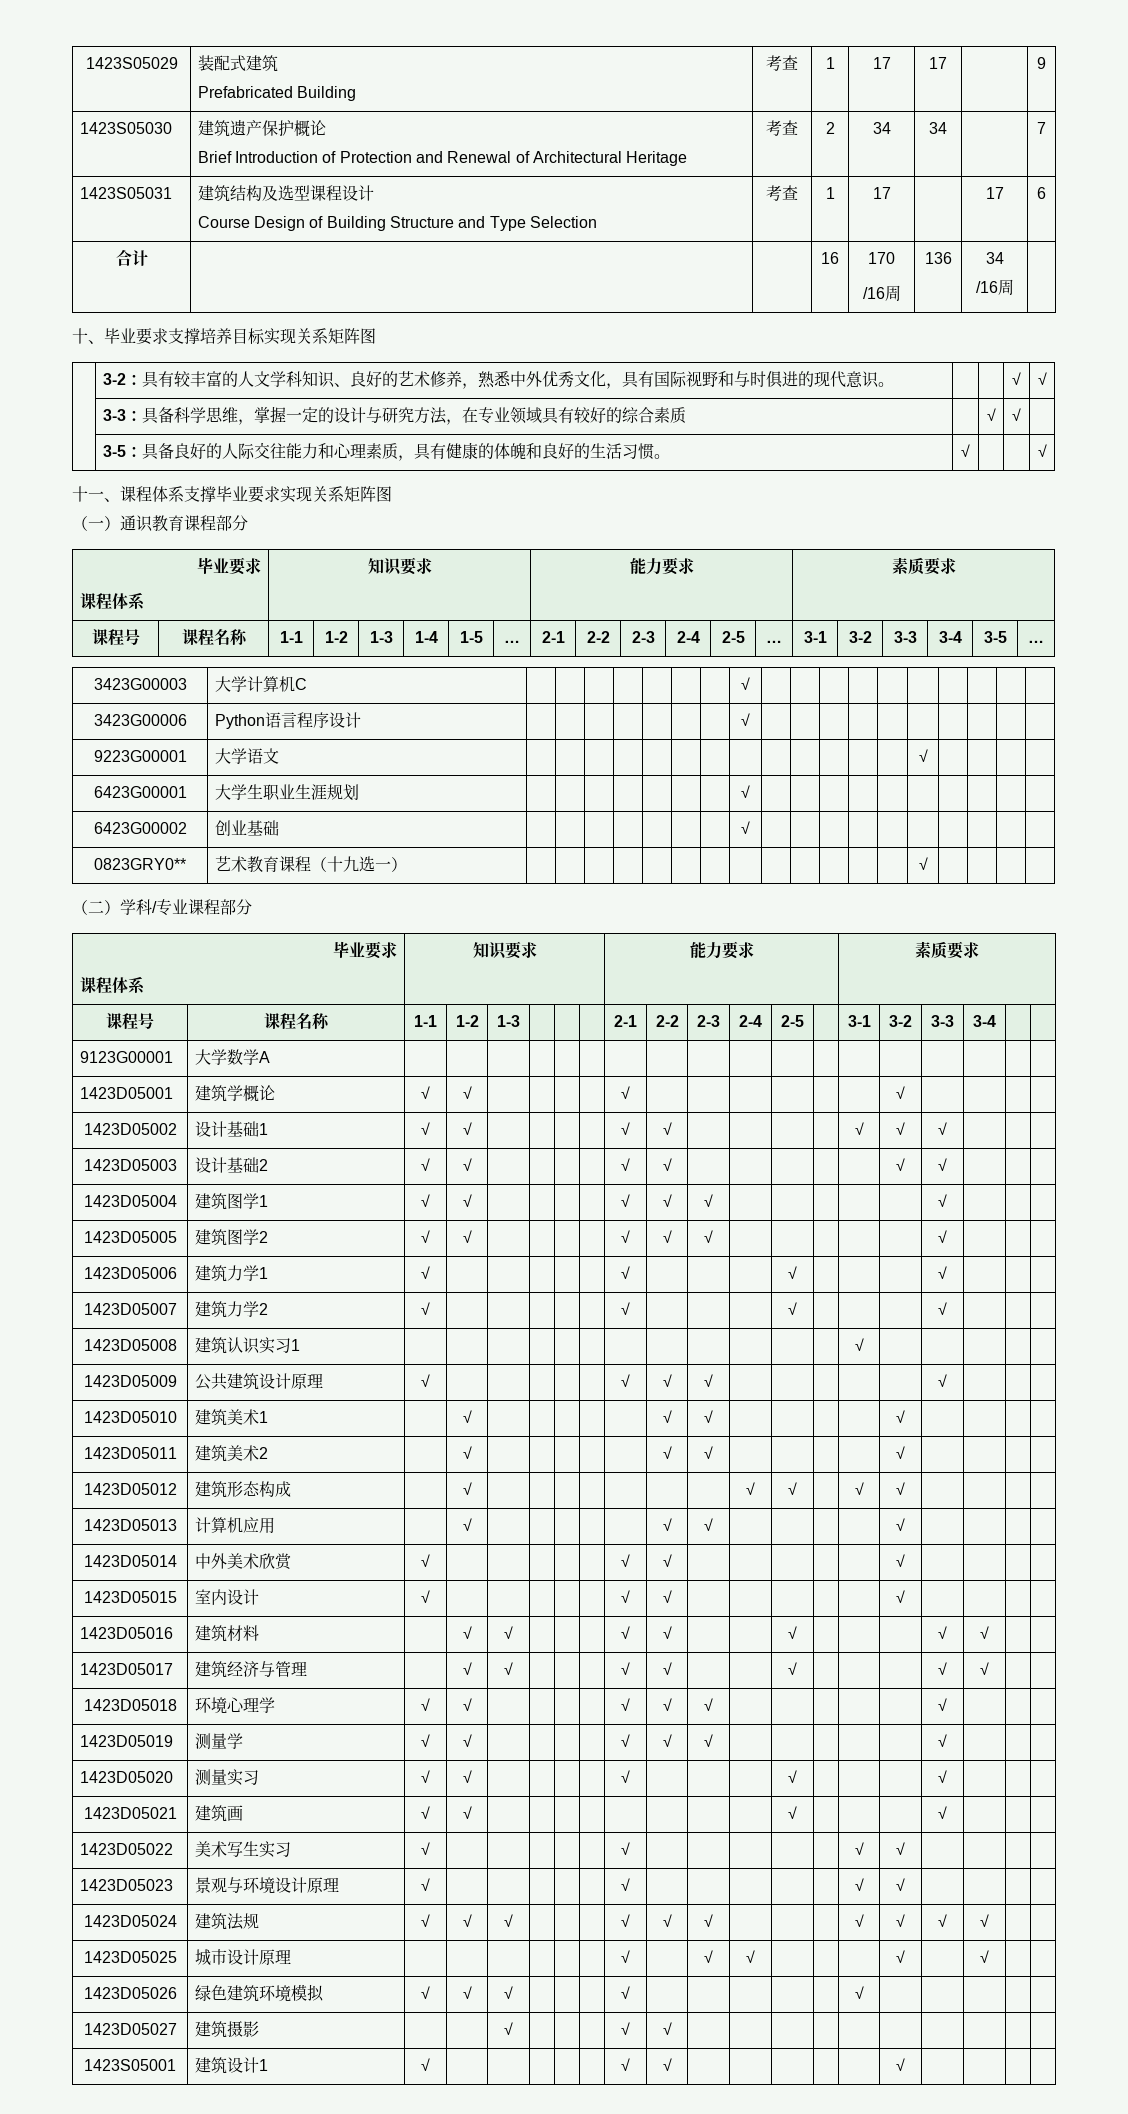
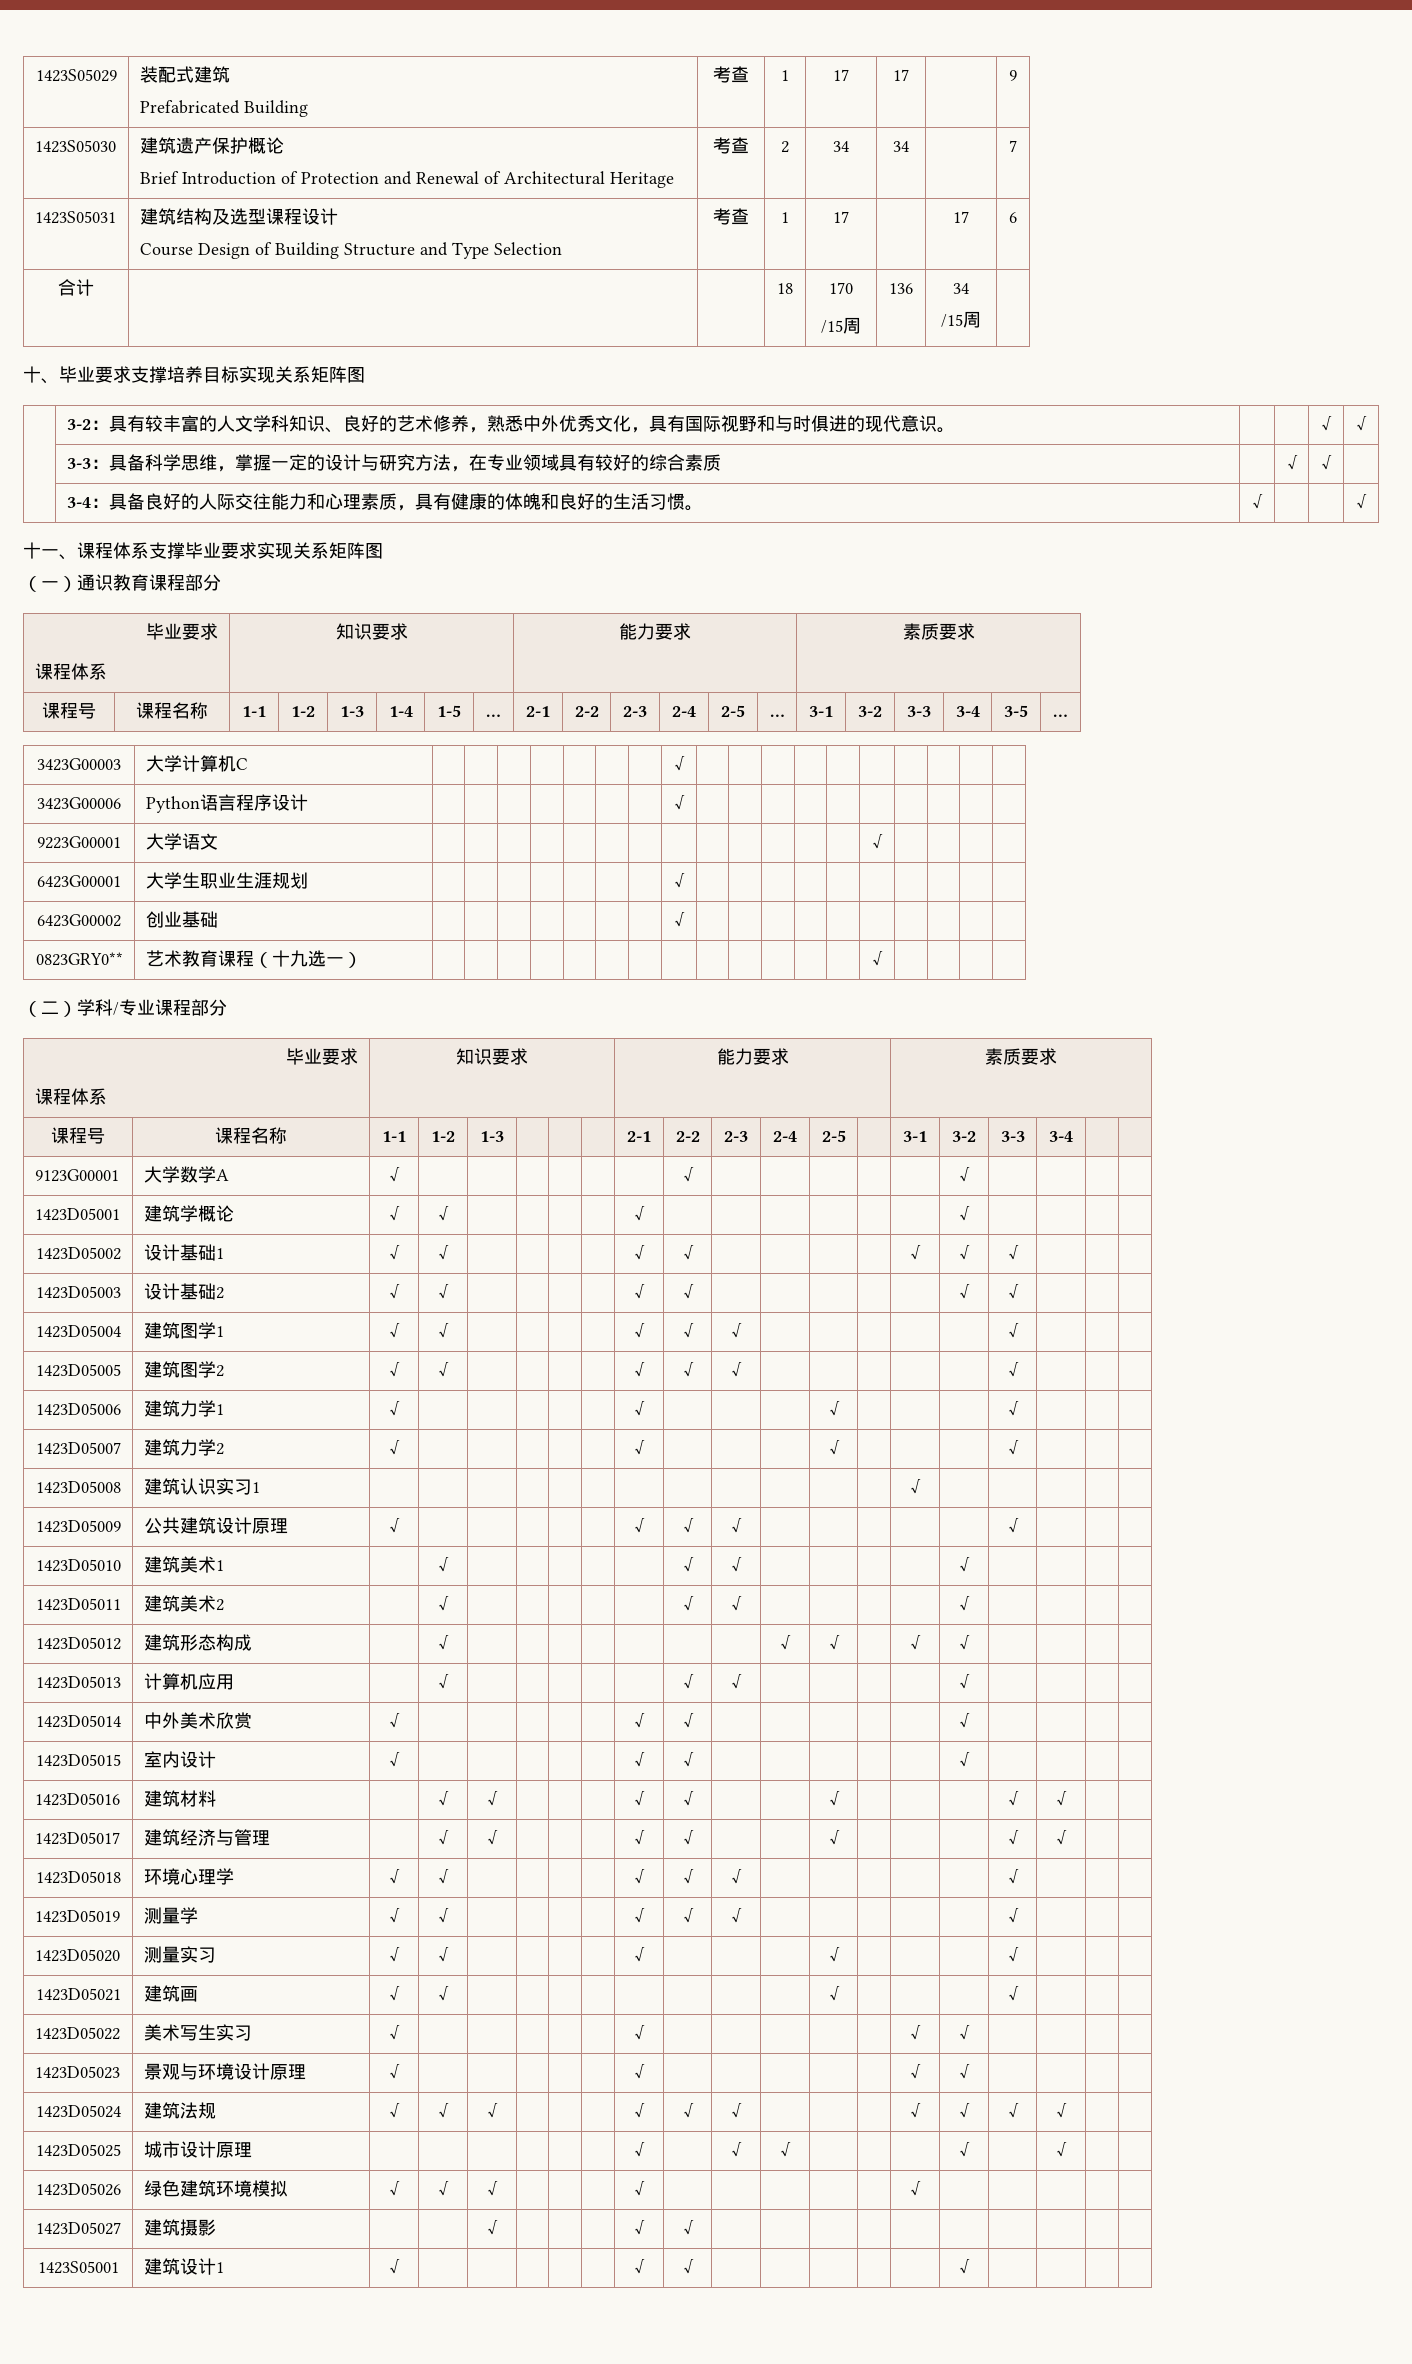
[821,252,839,264] 16 -> [777,283,793,294] 18
[862,287,885,299] /16 -> [821,320,843,333] /15
[975,281,998,293] /16 -> [941,314,963,327] /15
[102,445,126,457] 3-5 -> [66,497,91,508] 3-4
(270, 1057) | | | | | | | | | | | | | -> [389,1167,400,1182] [682,1167,694,1182] [959,1167,970,1182] √ | | | | | | | √ | | | | | | √

